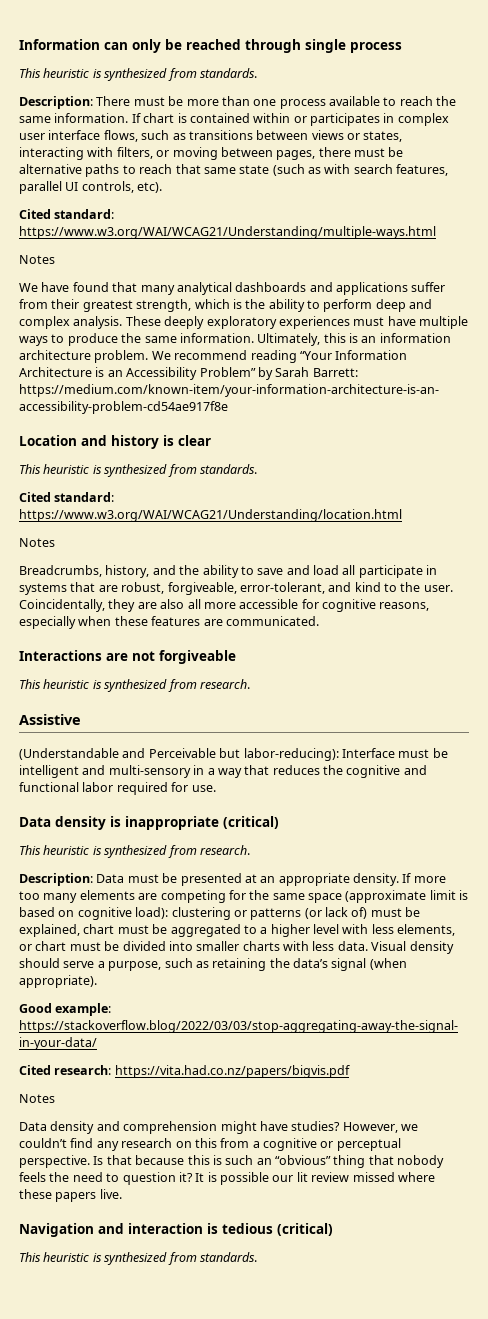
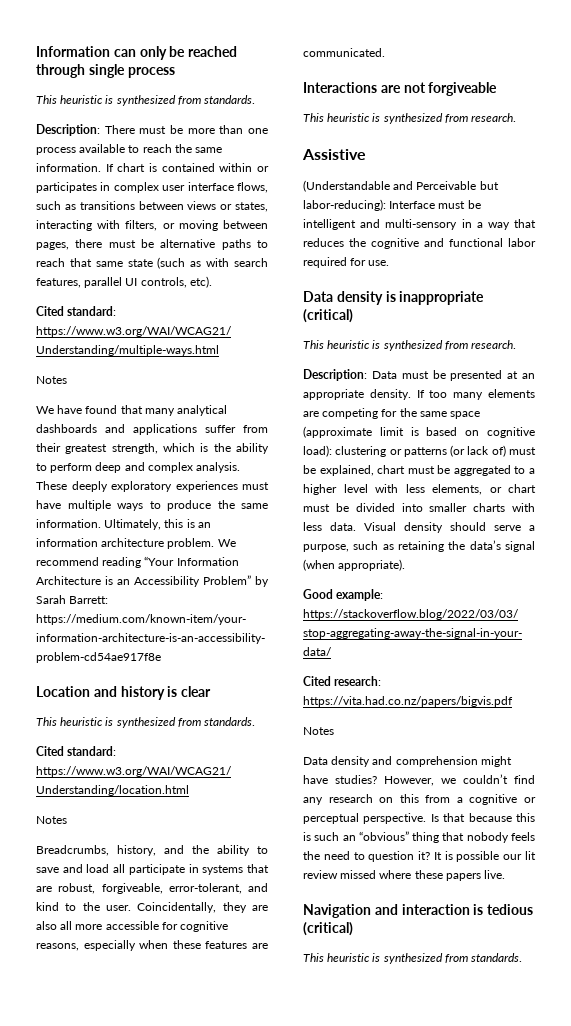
[413,876,446,883] more -> (425, 394) none

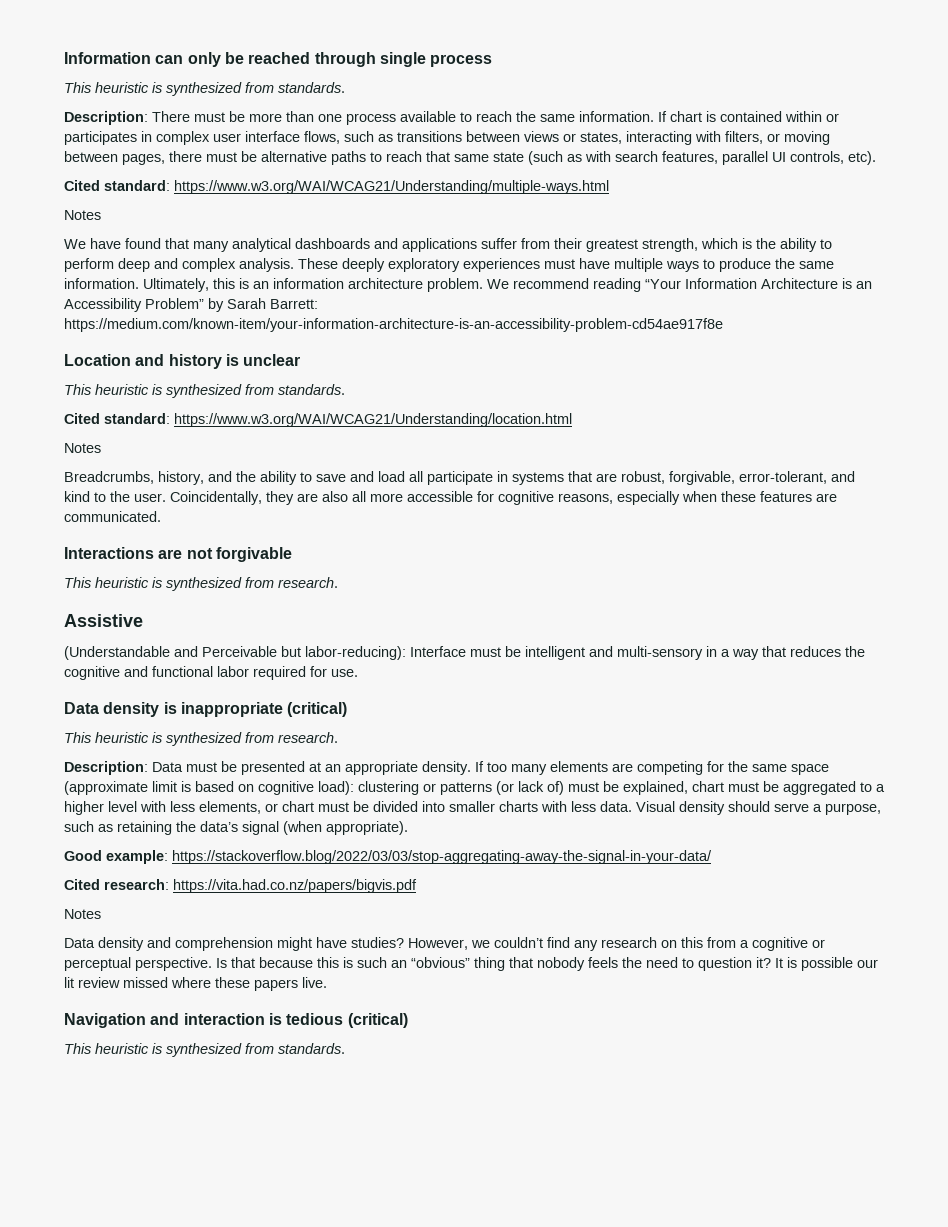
[181,686,212,697] clear -> [243,354,301,366] unclear
[101,883,163,894] forgiveable, -> [669,471,735,485] forgivable,
[428,82,498,96] forgiveable -> [215,547,292,562] forgivable

